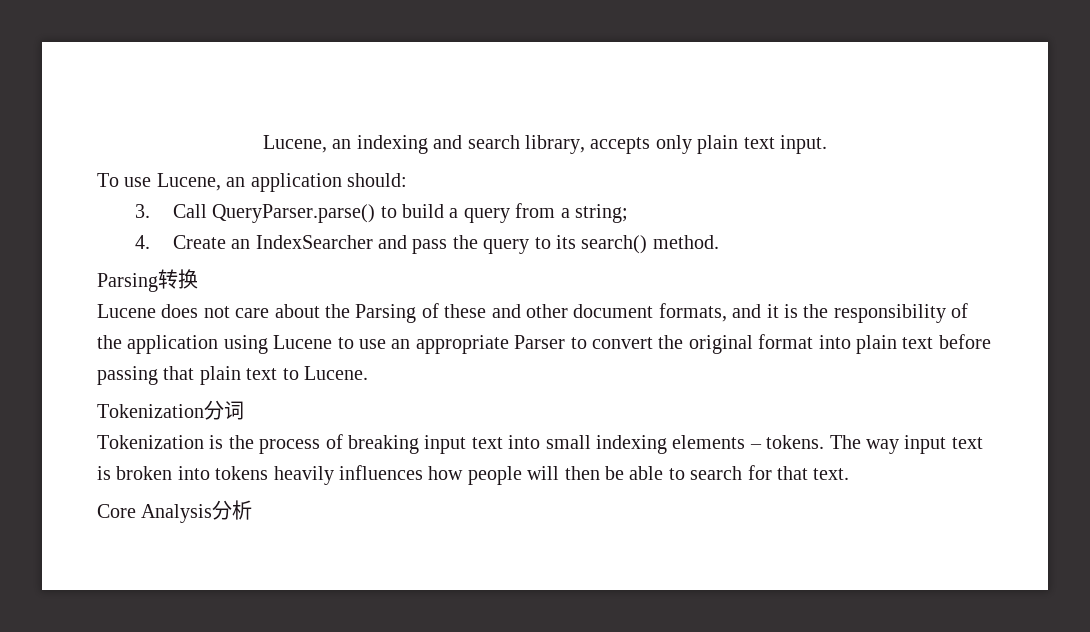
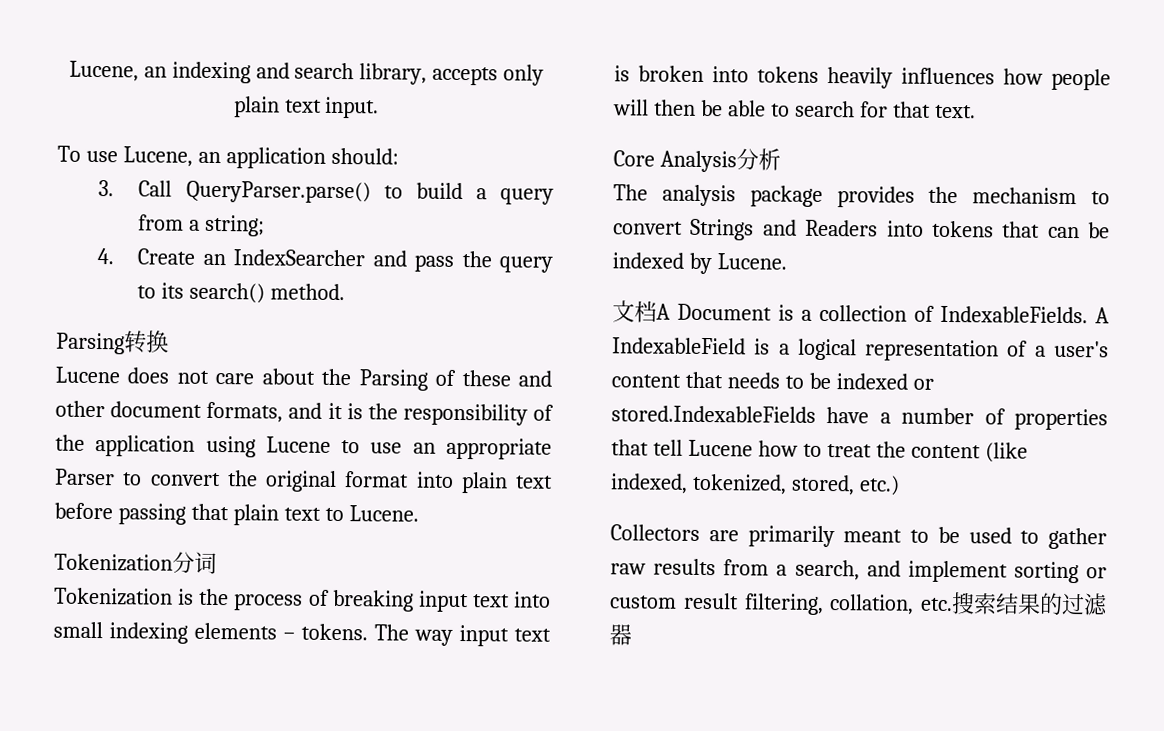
(253, 510) none -> [613,184,1110,208] [613,218,1110,241] [612,252,787,275] [612,300,1110,324] [612,337,1109,362] [611,371,934,390] [611,405,1108,431] [611,439,1028,463] [610,473,900,496] [610,524,1107,550] [610,558,1107,584] [610,592,1108,616] [609,624,632,646] // The analysis package provides the mechanism to convert Strings and Readers into tokens that can be indexed by Lucene. // 文档A Document is a collection of IndexableFields. A IndexableField is a logical representation of a user's content that needs to be indexed or stored.IndexableFields have a number of properties that tell Lucene how to treat the content (like indexed, tokenized, stored, etc.) // Collectors are primarily meant to be used to gather raw results from a search, and implement sorting or custom result filtering, collation, etc.搜索结果的过滤器

